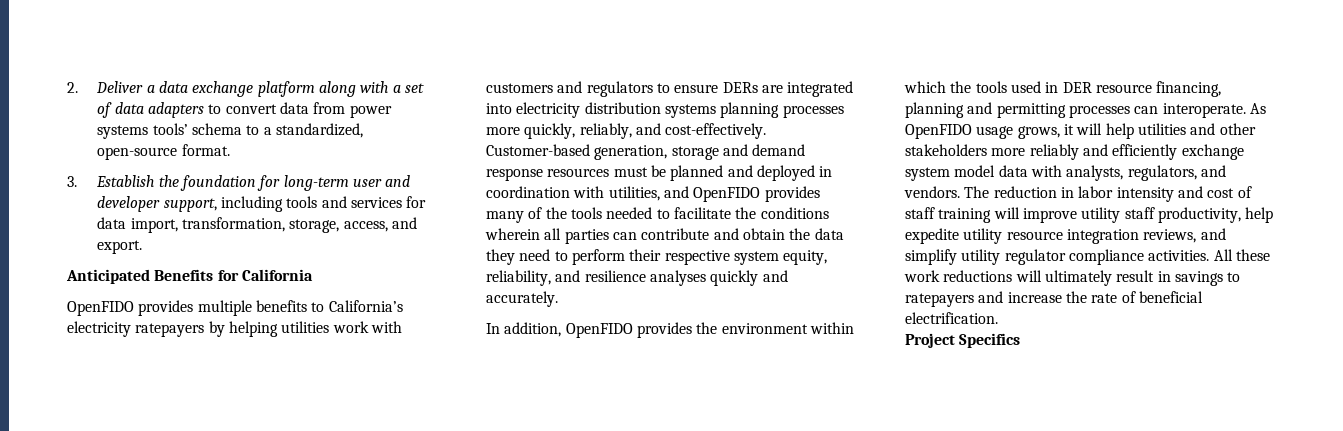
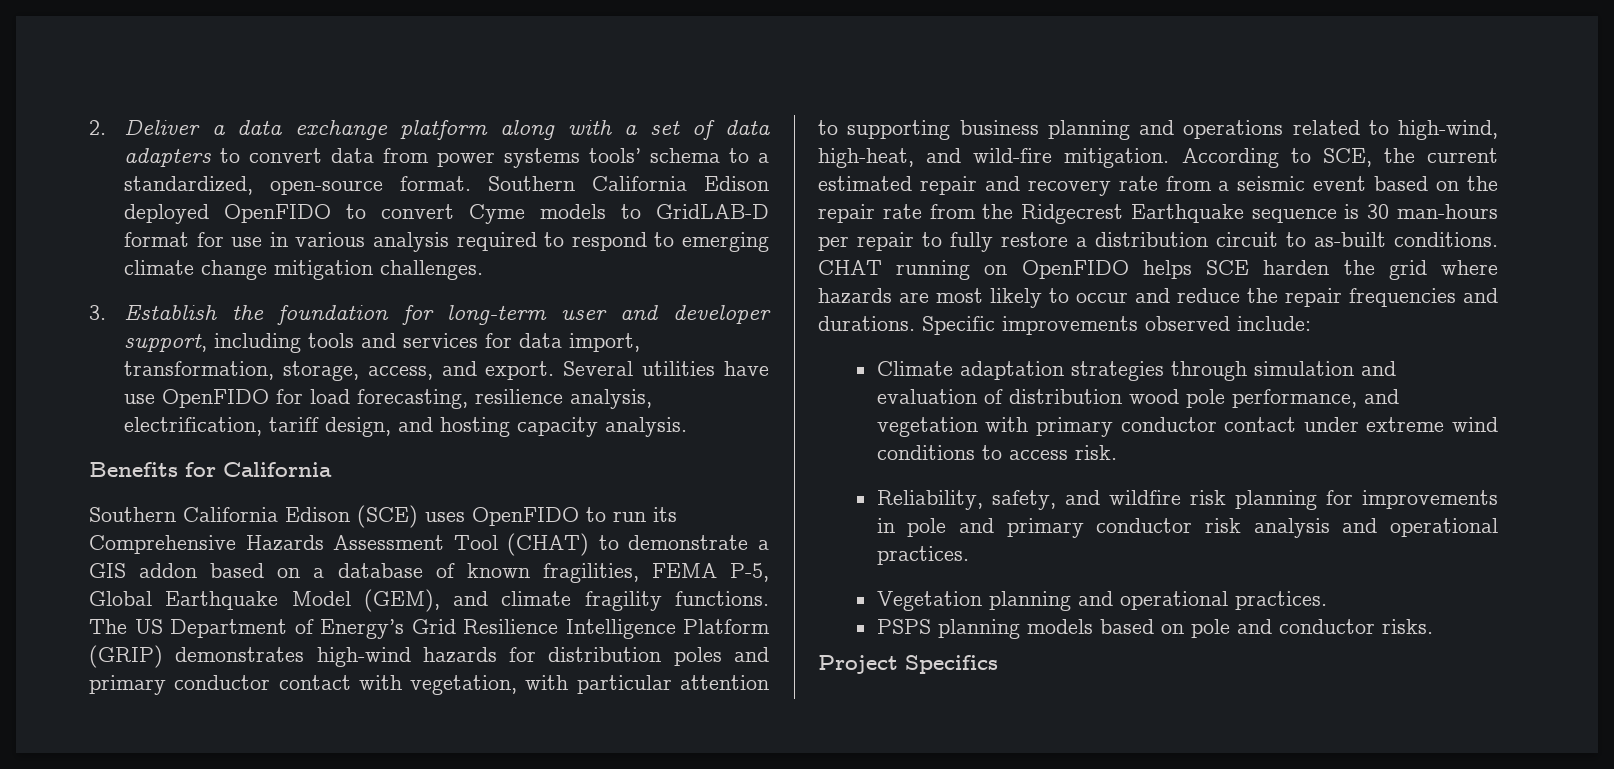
(230, 150) none -> [488,176,769,191] [124,204,769,224] [124,232,769,252] [124,260,484,280] Southern California Edison deployed OpenFIDO to convert Cyme models to GridLAB-D format for use in various analysis required to respond to emerging climate change mitigation challenges.
[66,269,313,284] [67,300,403,316] [67,321,402,337] [486,81,854,97] [486,102,844,118] [486,123,767,139] [486,144,806,160] [486,165,833,181] [486,186,820,202] [486,207,829,223] [485,228,844,244] [486,249,828,265] [486,270,788,286] [486,291,558,307] [486,322,854,338] [904,81,1222,97] [905,102,1266,118] [905,123,1256,139] [905,144,1244,160] [905,165,1226,181] [904,186,1252,202] [905,207,1274,223] [905,228,1226,244] [905,249,1270,265] [904,270,1241,286] [905,291,1203,307] [905,312,998,324] // Anticipated Benefits for California // OpenFIDO provides multiple benefits to California’s electricity ratepayers by helping utilities work with customers and regulators to ensure DERs are integrated into electricity distribution systems planning processes more quickly, reliably, and cost-effectively. Customer-based generation, storage and demand response resources must be planned and deployed in coordination with utilities, and OpenFIDO provides many of the tools needed to facilitate the conditions wherein all parties can contribute and obtain the data they need to perform their respective system equity, reliability, and resilience analyses quickly and accurately. // In addition, OpenFIDO provides the environment within which the tools used in DER resource financing, planning and permitting processes can interoperate. As OpenFIDO usage grows, it will help utilities and other stakeholders more reliably and efficiently exchange system model data with analysts, regulators, and vendors. The reduction in labor intensity and cost of staff training will improve utility staff productivity, help expedite utility resource integration reviews, and simplify utility regulator compliance activities. All these work reductions will ultimately result in savings to ratepayers and increase the rate of beneficial electrification. -> [563,361,769,376] [124,389,653,409] [124,417,688,437] [89,462,332,477] [89,505,677,528] [89,533,769,556] [89,563,770,583] [89,589,769,612] [89,619,770,639] [89,645,769,668] [89,675,769,695] [818,120,1498,140] [818,148,1498,168] [818,176,1498,196] [818,204,1498,224] [818,232,1498,252] [818,260,1498,280] [818,288,1498,308] [818,316,1311,335] [876,361,1396,381] [876,389,1399,408] [876,417,1498,437] [876,445,1117,460] [876,490,1498,510] [876,518,1498,538] [876,546,969,565] [876,591,1327,611] [876,619,1433,639] Several utilities have use OpenFIDO for load forecasting, resilience analysis, electrification, tariff design, and hosting capacity analysis. // Benefits for California // Southern California Edison (SCE) uses OpenFIDO to run its Comprehensive Hazards Assessment Tool (CHAT) to demonstrate a GIS addon based on a database of known fragilities, FEMA P-5, Global Earthquake Model (GEM), and climate fragility functions. The US Department of Energy’s Grid Resilience Intelligence Platform (GRIP) demonstrates high-wind hazards for distribution poles and primary conductor contact with vegetation, with particular attention to supporting business planning and operations related to high-wind, high-heat, and wild-fire mitigation. According to SCE, the current estimated repair and recovery rate from a seismic event based on the repair rate from the Ridgecrest Earthquake sequence is 30 man-hours per repair to fully restore a distribution circuit to as-built conditions. CHAT running on OpenFIDO helps SCE harden the grid where hazards are most likely to occur and reduce the repair frequencies and durations. Specific improvements observed include: // Climate adaptation strategies through simulation and evaluation of distribution wood pole performance, and vegetation with primary conductor contact under extreme wind conditions to access risk. // Reliability, safety, and wildfire risk planning for improvements in pole and primary conductor risk analysis and operational practices. // Vegetation planning and operational practices. // PSPS planning models based on pole and conductor risks.

